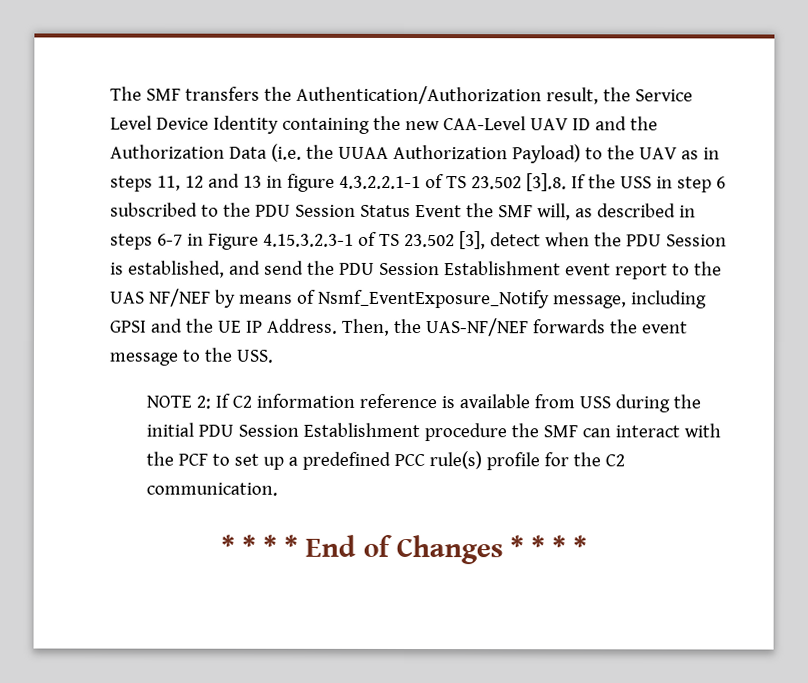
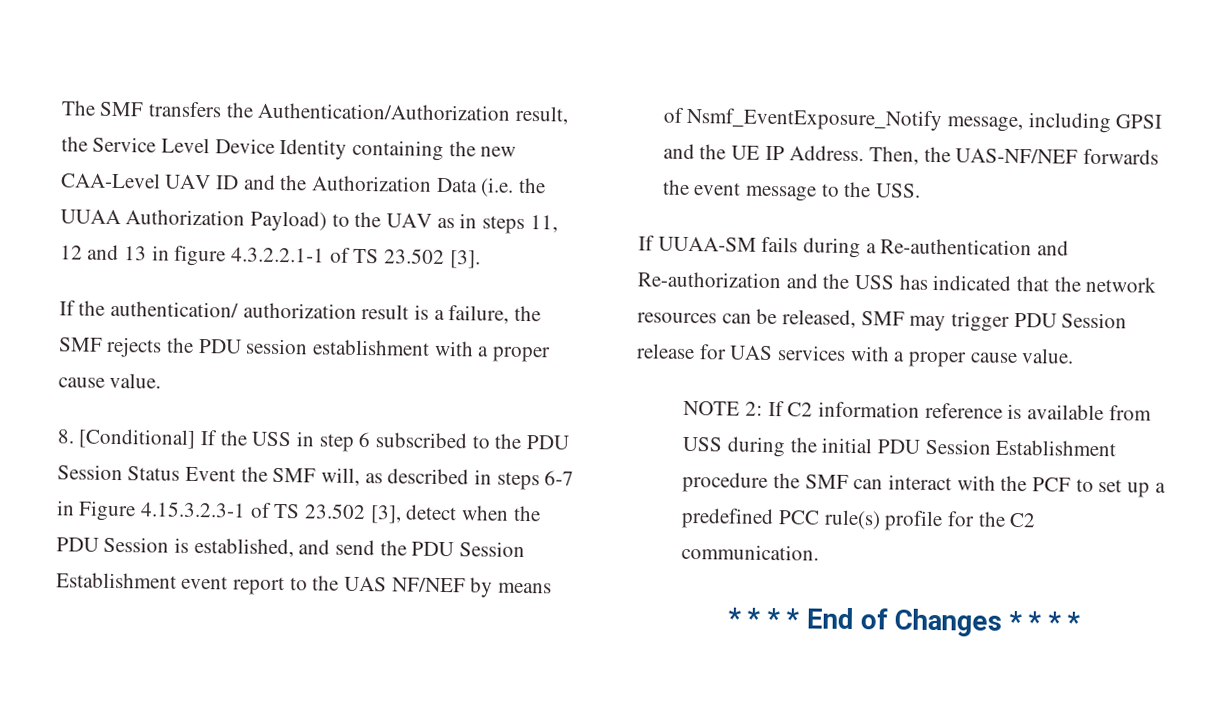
[526,173,568,192] [3].8. -> [449,250,481,269] [58,300,542,324] [57,336,552,363] [57,372,162,389] [56,428,197,449] [3]. // If the authentication/ authorization result is a failure, the SMF rejects the PDU session establishment with a proper cause value. // 8. [Conditional]
(274, 356) none -> [638,235,1070,259] [637,271,1157,293] [637,308,1128,332] [636,343,1075,368] // If UUAA-SM fails during a Re-authentication and Re-authorization and the USS has indicated that the network resources can be released, SMF may trigger PDU Session release for UAS services with a proper cause value.

